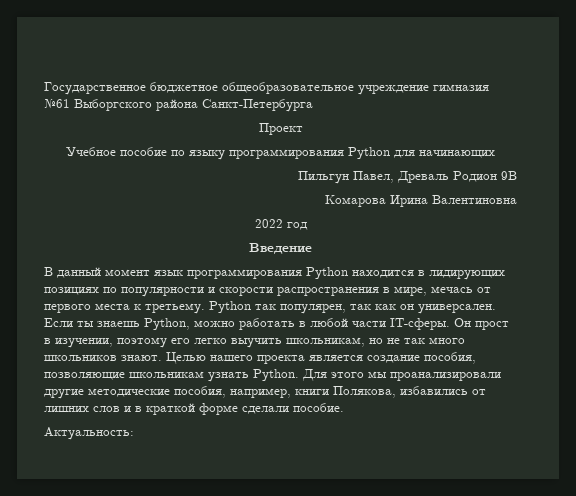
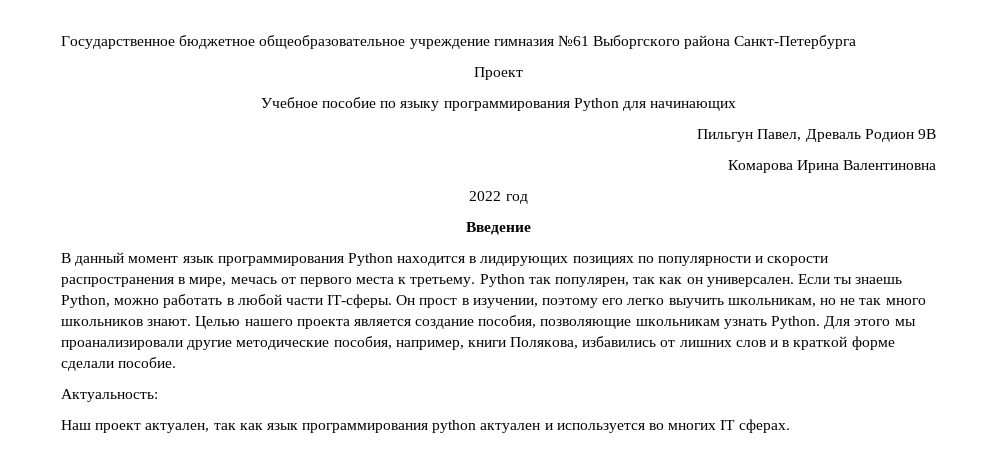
(134, 433) none -> [61,419,790,433] // Наш проект актуален, так как язык программирования python актуален и используется во многих IT сферах.

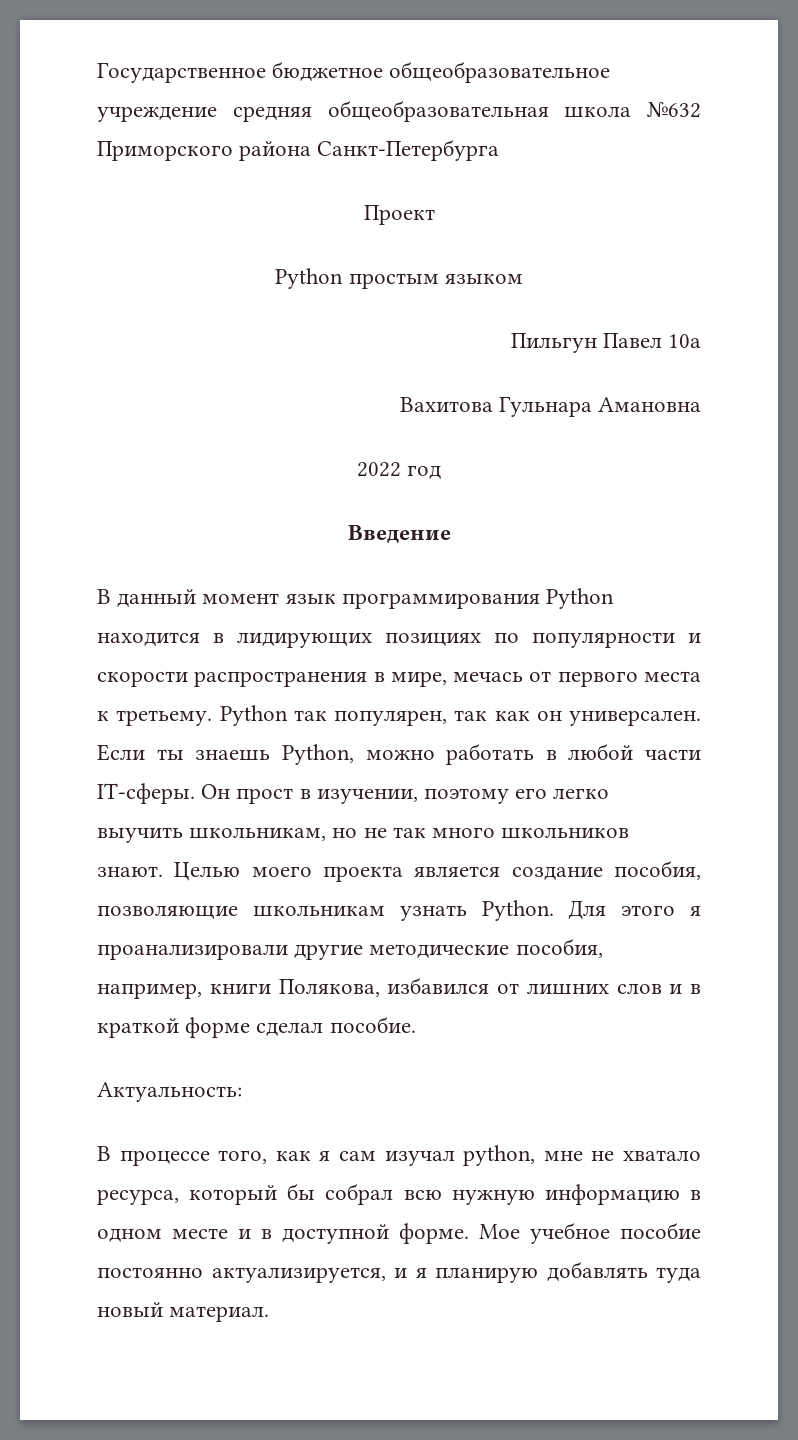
[493,35,857,49] [474,67,523,80] [260,97,737,111] [697,129,936,142] [727,160,936,173] гимназия №61 Выборгского района Санкт-Петербурга // Проект // Учебное пособие по языку программирования Python для начинающих // Пильгун Павел, Древаль Родион 9В // Комарова Ирина Валентиновна -> [232,100,701,122] [97,139,500,161] [363,205,435,225] [275,268,523,289] [510,333,701,353] [399,396,701,417] средняя общеобразовательная школа №632 Приморского района Санкт-Петербурга // Проект // Python простым языком // Пильгун Павел 10а // Вахитова Гульнара Амановна
[244,319,293,326] нашего -> [251,866,312,877] моего
[894,319,916,326] мы -> [690,906,701,916] я
[582,336,657,347] избавились -> [387,977,490,994] избавился
[61,361,114,371] сделали -> [256,1022,324,1037] сделал
[61,419,790,433] Наш проект актуален, так как язык программирования python актуален и используется во многих IT сферах. -> [97,1145,702,1166] [97,1183,701,1205] [97,1222,701,1244] [97,1261,701,1283] [97,1302,270,1322] В процессе того, как я сам изучал python, мне не хватало ресурса, который бы собрал всю нужную информацию в одном месте и в доступной форме. Мое учебное пособие постоянно актуализируется, и я планирую добавлять туда новый материал.

